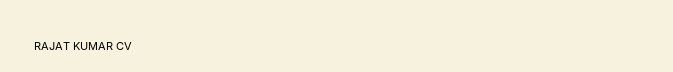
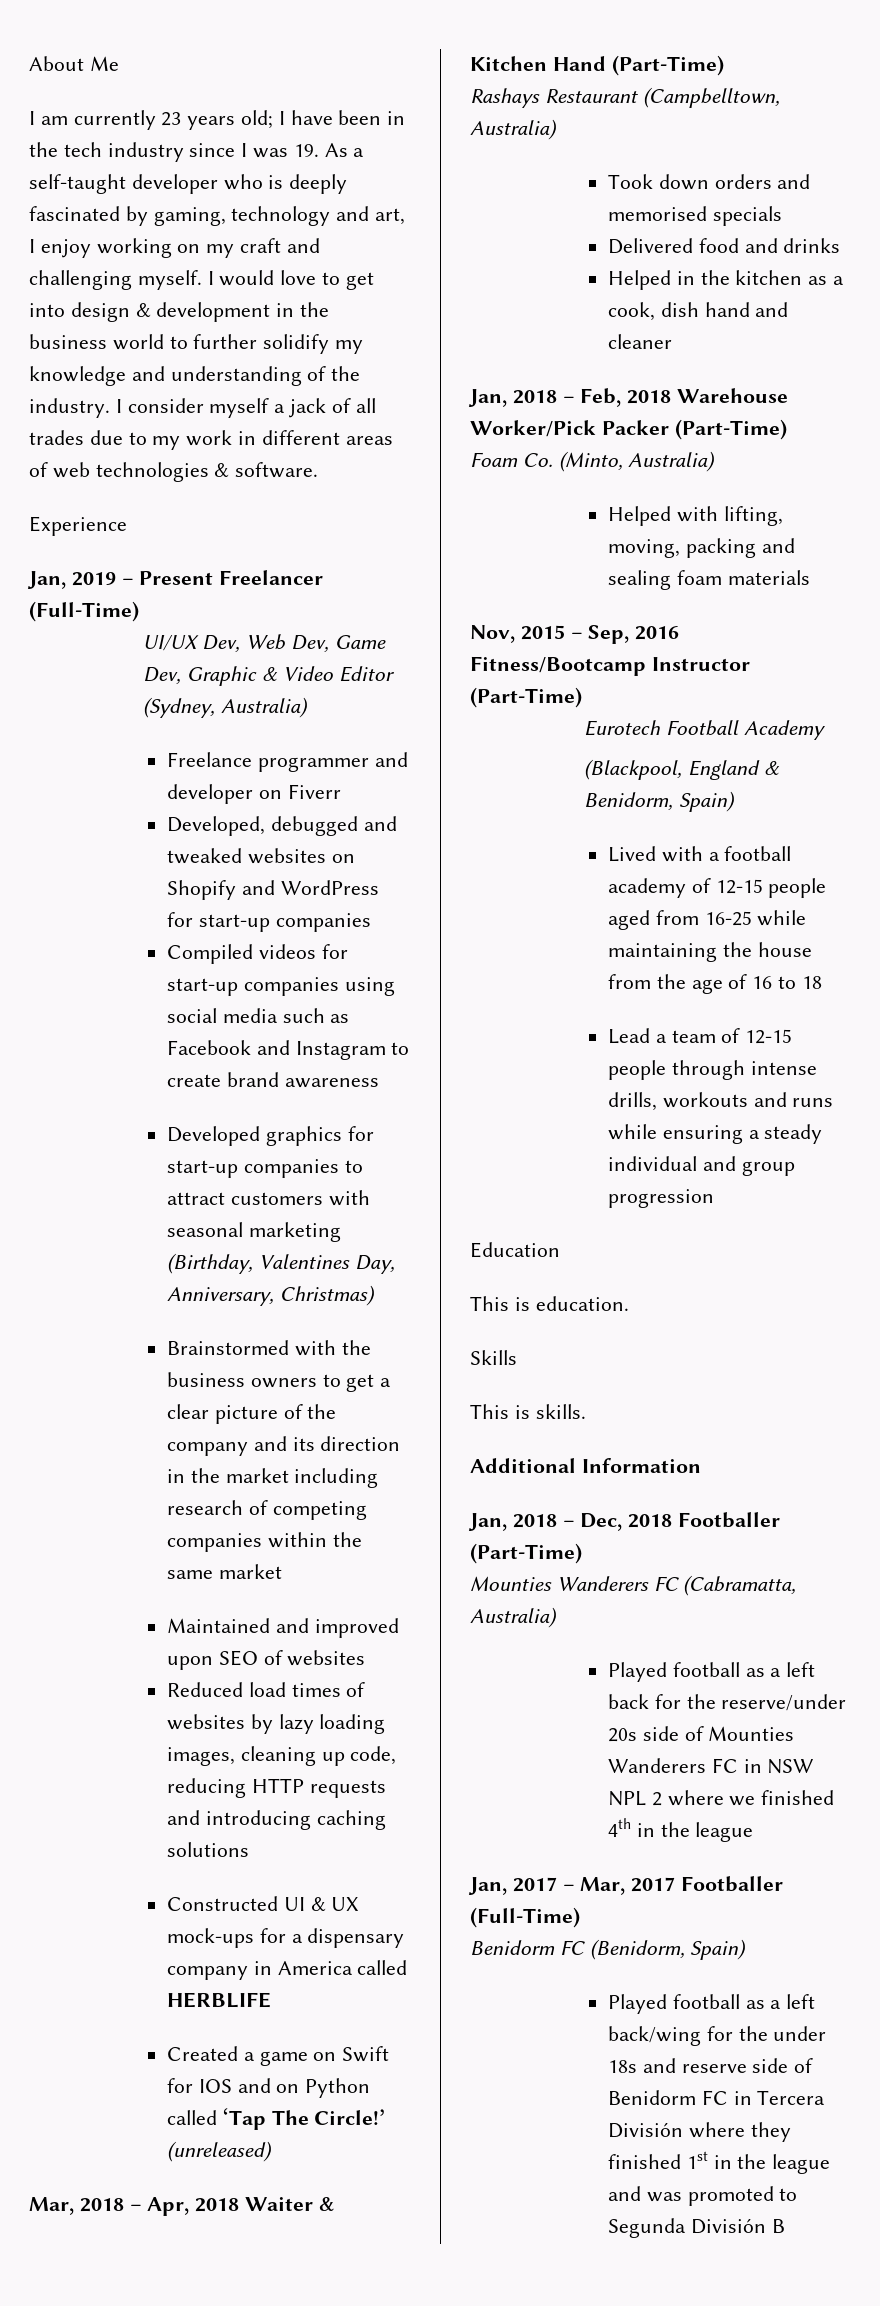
[34,42,132,50] RAJAT KUMAR CV -> [29,56,119,71] [29,110,406,130] [29,142,365,162] [29,174,348,194] [29,206,406,226] [29,238,320,258] [29,270,374,290] [29,302,330,322] [29,334,364,354] [29,366,361,386] [29,398,376,418] [29,430,393,450] [29,462,319,482] [29,516,127,536] [27,570,324,589] [29,601,139,622] [143,634,386,652] [143,666,395,686] [143,697,309,718] [166,752,408,772] [166,784,341,804] [166,816,397,836] [166,848,355,864] [166,880,379,900] [166,912,371,932] [166,944,348,964] [166,977,395,996] [166,1008,350,1023] [166,1040,410,1060] [166,1072,379,1088] [166,1126,374,1146] [166,1159,363,1178] [166,1190,370,1206] [166,1222,341,1242] [166,1253,395,1274] [166,1285,375,1306] [166,1340,371,1356] [166,1372,392,1392] [166,1404,337,1424] [166,1436,401,1456] [166,1468,379,1488] [166,1500,367,1520] [166,1532,362,1552] [166,1564,282,1579] [166,1618,399,1638] [166,1650,366,1670] [166,1682,366,1697] [166,1714,386,1734] [166,1746,397,1766] [166,1778,386,1798] [166,1810,386,1830] [166,1842,249,1857] [166,1896,360,1911] [166,1928,405,1948] [166,1960,408,1980] [166,1992,271,2008] [166,2046,390,2066] [166,2078,371,2098] [166,2108,386,2130] [166,2141,272,2162] [29,2197,335,2216] [470,55,724,76] [470,87,780,108] [470,119,557,140] [607,174,811,190] [607,206,782,226] [607,238,841,254] [607,270,844,290] [607,302,789,321] [607,334,672,349] [468,388,789,407] [470,419,787,440] [470,451,716,472] [607,506,783,526] [607,538,795,558] [607,570,810,590] [470,625,680,644] [470,656,750,676] [470,687,582,708] [584,720,826,740] [584,759,780,780] [584,791,736,812] [607,846,792,862] [607,878,827,898] [607,910,807,930] [607,942,812,962] [607,974,822,994] [607,1028,793,1044] [607,1060,817,1080] [607,1092,834,1111] [607,1124,823,1144] [607,1156,795,1176] [607,1189,714,1208] [470,1242,560,1258] [470,1296,629,1311] [470,1350,517,1365] [470,1404,586,1419] [470,1458,701,1473] [468,1512,781,1531] [470,1543,582,1564] [470,1575,797,1596] [470,1607,557,1628] [607,1662,816,1682] [607,1694,847,1711] [607,1726,795,1742] [607,1758,815,1774] [607,1790,835,1806] [607,1818,754,1842] [468,1876,784,1895] [470,1907,580,1928] [470,1939,747,1960] [607,1994,816,2014] [607,2026,827,2046] [607,2058,814,2073] [607,2090,826,2105] [607,2122,791,2142] [607,2151,831,2174] [607,2186,798,2206] [607,2218,785,2238] About Me // I am currently 23 years old; I have been in the tech industry since I was 19. As a self-taught developer who is deeply fascinated by gaming, technology and art, I enjoy working on my craft and challenging myself. I would love to get into design & development in the business world to further solidify my knowledge and understanding of the industry. I consider myself a jack of all trades due to my work in different areas of web technologies & software. // Experience // Jan, 2019 – Present Freelancer (Full-Time) // UI/UX Dev, Web Dev, Game Dev, Graphic & Video Editor (Sydney, Australia) // Freelance programmer and developer on Fiverr // Developed, debugged and tweaked websites on Shopify and WordPress for start-up companies // Compiled videos for start-up companies using social media such as Facebook and Instagram to create brand awareness // Developed graphics for start-up companies to attract customers with seasonal marketing (Birthday, Valentines Day, Anniversary, Christmas) // Brainstormed with the business owners to get a clear picture of the company and its direction in the market including research of competing companies within the same market // Maintained and improved upon SEO of websites // Reduced load times of websites by lazy loading images, cleaning up code, reducing HTTP requests and introducing caching solutions // Constructed UI & UX mock-ups for a dispensary company in America called HERBLIFE // Created a game on Swift for IOS and on Python called ‘Tap The Circle!’ (unreleased) // Mar, 2018 – Apr, 2018 Waiter & Kitchen Hand (Part-Time) // Rashays Restaurant (Campbelltown, Australia) // Took down orders and memorised specials // Delivered food and drinks // Helped in the kitchen as a cook, dish hand and cleaner // Jan, 2018 – Feb, 2018 Warehouse Worker/Pick Packer (Part-Time) // Foam Co. (Minto, Australia) // Helped with lifting, moving, packing and sealing foam materials // Nov, 2015 – Sep, 2016 Fitness/Bootcamp Instructor (Part-Time) // Eurotech Football Academy // (Blackpool, England & Benidorm, Spain) // Lived with a football academy of 12-15 people aged from 16-25 while maintaining the house from the age of 16 to 18 // Lead a team of 12-15 people through intense drills, workouts and runs while ensuring a steady individual and group progression // Education // This is education. // Skills // This is skills. // Additional Information // Jan, 2018 – Dec, 2018 Footballer (Part-Time) // Mounties Wanderers FC (Cabramatta, Australia) // Played football as a left back for the reserve/under 20s side of Mounties Wanderers FC in NSW NPL 2 where we finished 4th in the league // Jan, 2017 – Mar, 2017 Footballer (Full-Time) // Benidorm FC (Benidorm, Spain) // Played football as a left back/wing for the under 18s and reserve side of Benidorm FC in Tercera División where they finished 1st in the league and was promoted to Segunda División B

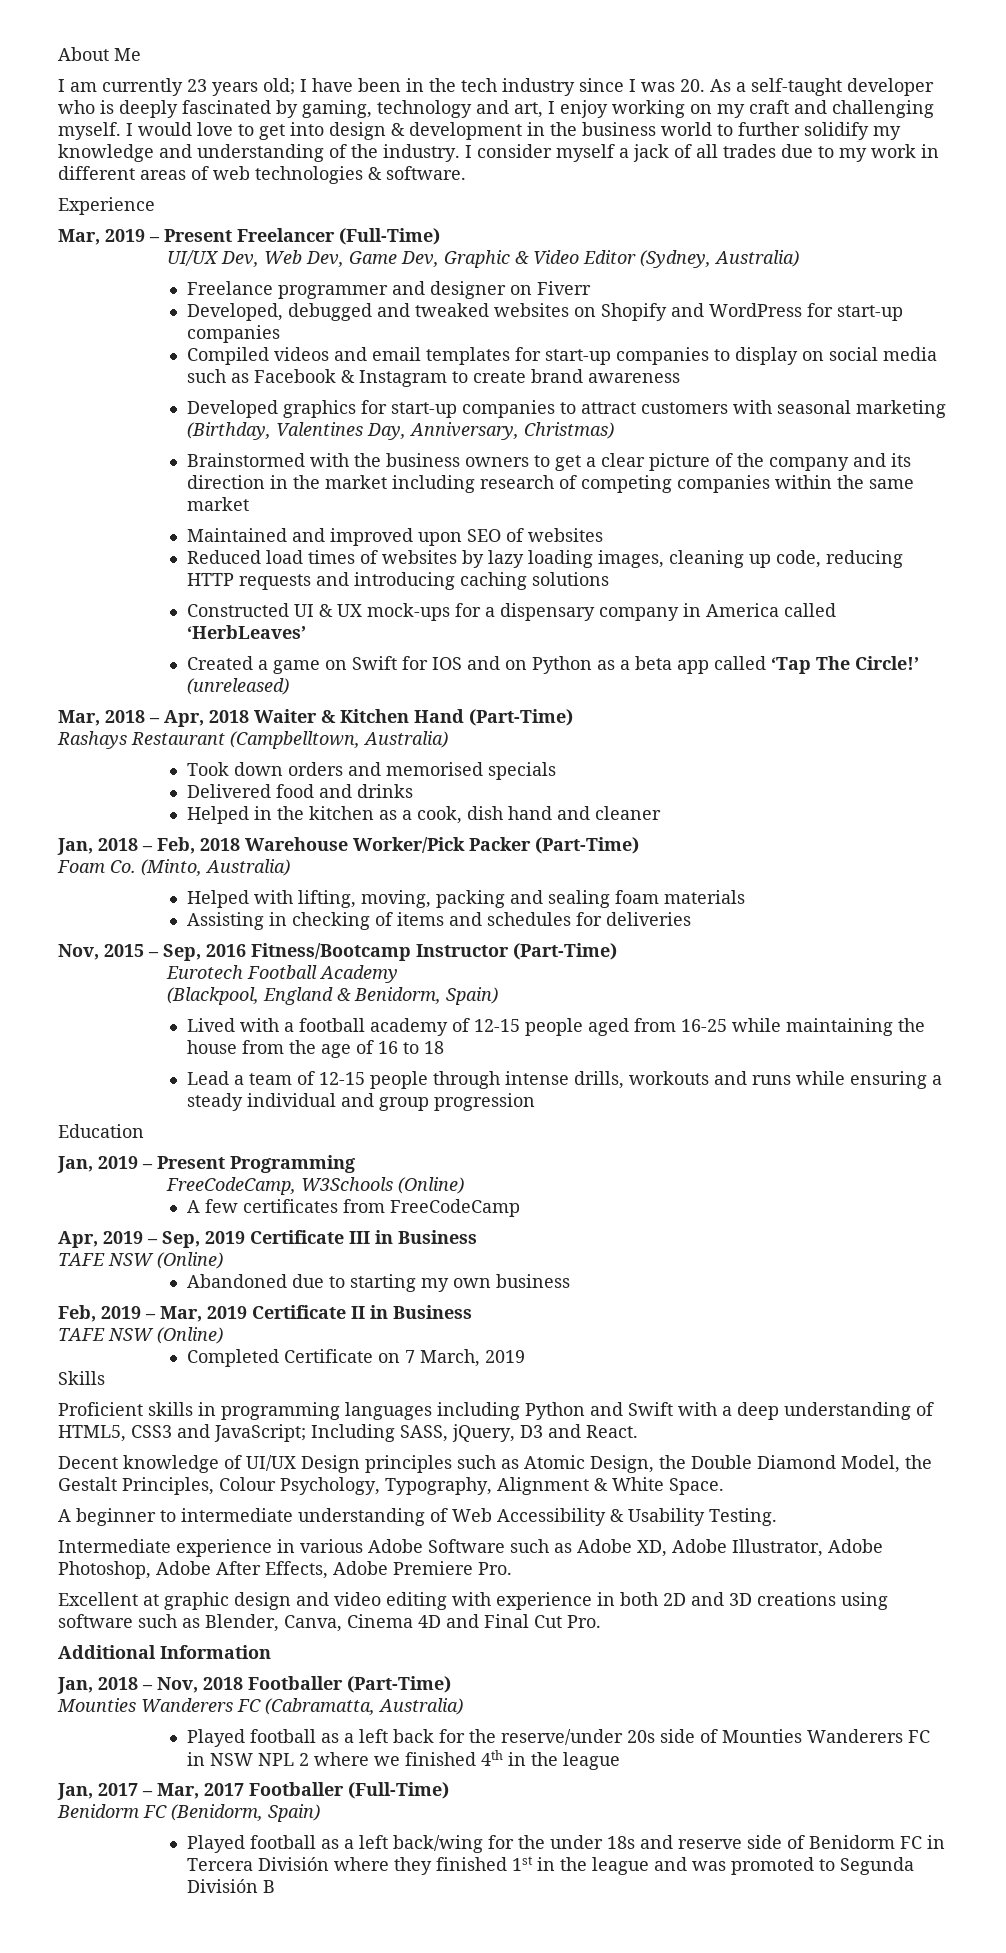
[293,144,319,157] 19. -> [680,79,705,92] 20.
[27,571,66,589] Jan, -> [58,229,100,245] Mar,
[166,784,253,804] developer -> [429,281,506,299] designer
[321,944,348,959] [166,977,395,996] for start-up companies using -> [333,347,824,365] and email templates for start-up companies to display on
[256,1040,290,1055] and -> [340,370,355,383] &
[166,1992,271,2008] HERBLIFE -> [186,625,306,639] ‘HerbLeaves’
(371, 2088) none -> [596,656,709,674] as a beta app
(810, 577) none -> [186,912,691,930] // Assisting in checking of items and schedules for deliveries
[470,1296,629,1311] [470,1350,517,1365] [470,1404,586,1419] This is education. // Skills // This is skills. -> [57,1155,355,1173] [165,1177,464,1195] [186,1199,520,1217] [58,1230,477,1248] [58,1252,223,1269] [186,1274,570,1292] [58,1305,472,1322] [58,1327,223,1344] [186,1349,525,1367] [58,1371,105,1385] [58,1402,934,1420] [58,1424,638,1442] [58,1455,932,1473] [58,1477,724,1495] [58,1508,777,1526] [58,1539,883,1557] [58,1561,512,1579] [58,1592,888,1610] [58,1614,601,1632] Jan, 2019 – Present Programming // FreeCodeCamp, W3Schools (Online) // A few certificates from FreeCodeCamp // Apr, 2019 – Sep, 2019 Certificate III in Business // TAFE NSW (Online) // Abandoned due to starting my own business // Feb, 2019 – Mar, 2019 Certificate II in Business // TAFE NSW (Online) // Completed Certificate on 7 March, 2019 // Skills // Proficient skills in programming languages including Python and Swift with a deep understanding of HTML5, CSS3 and JavaScript; Including SASS, jQuery, D3 and React. // Decent knowledge of UI/UX Design principles such as Atomic Design, the Double Diamond Model, the Gestalt Principles, Colour Psychology, Typography, Alignment & White Space. // A beginner to intermediate understanding of Web Accessibility & Usability Testing. // Intermediate experience in various Adobe Software such as Adobe XD, Adobe Illustrator, Adobe Photoshop, Adobe After Effects, Adobe Premiere Pro. // Excellent at graphic design and video editing with experience in both 2D and 3D creations using software such as Blender, Canva, Cinema 4D and Final Cut Pro.
[580,1513,623,1531] Dec, -> [157,1677,198,1693] Nov,

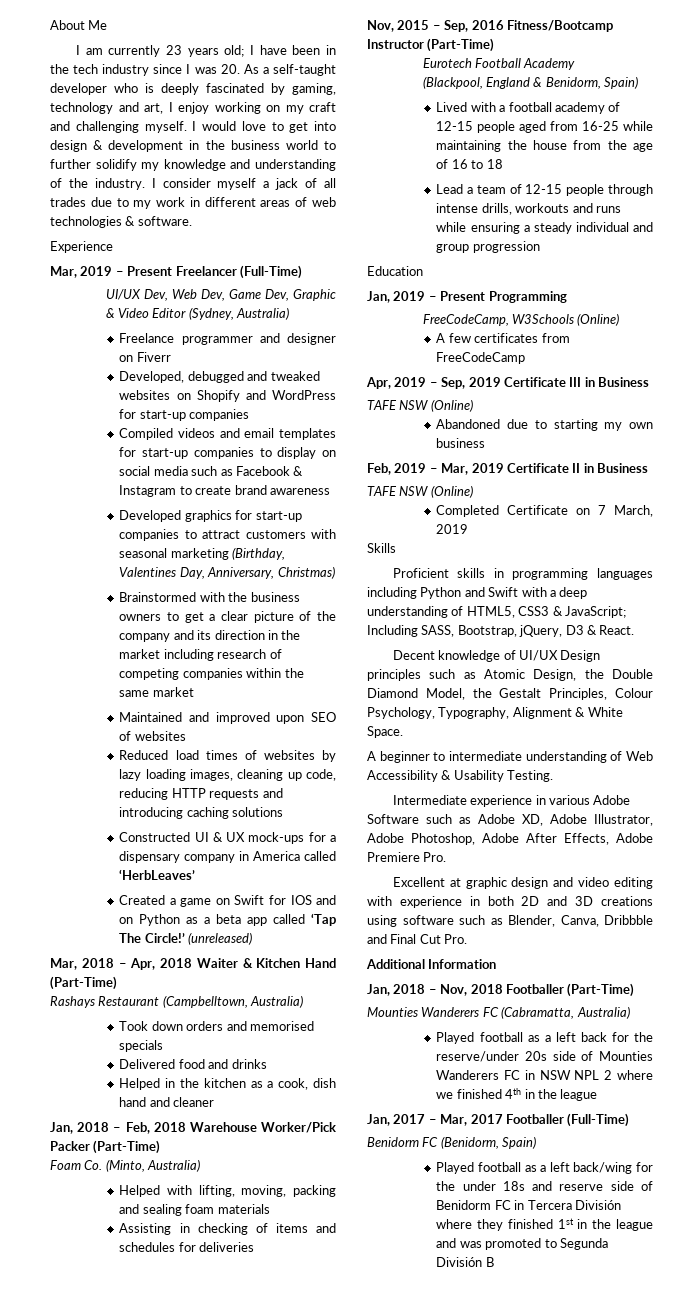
[177,1424,210,1438] and -> [552,606,563,616] &
(448, 1433) none -> [457,625,517,637] Bootstrap,
[548,1424,581,1438] and -> [586,625,597,635] &
[347,1614,441,1628] Cinema 4D -> [604,915,653,925] Dribbble

